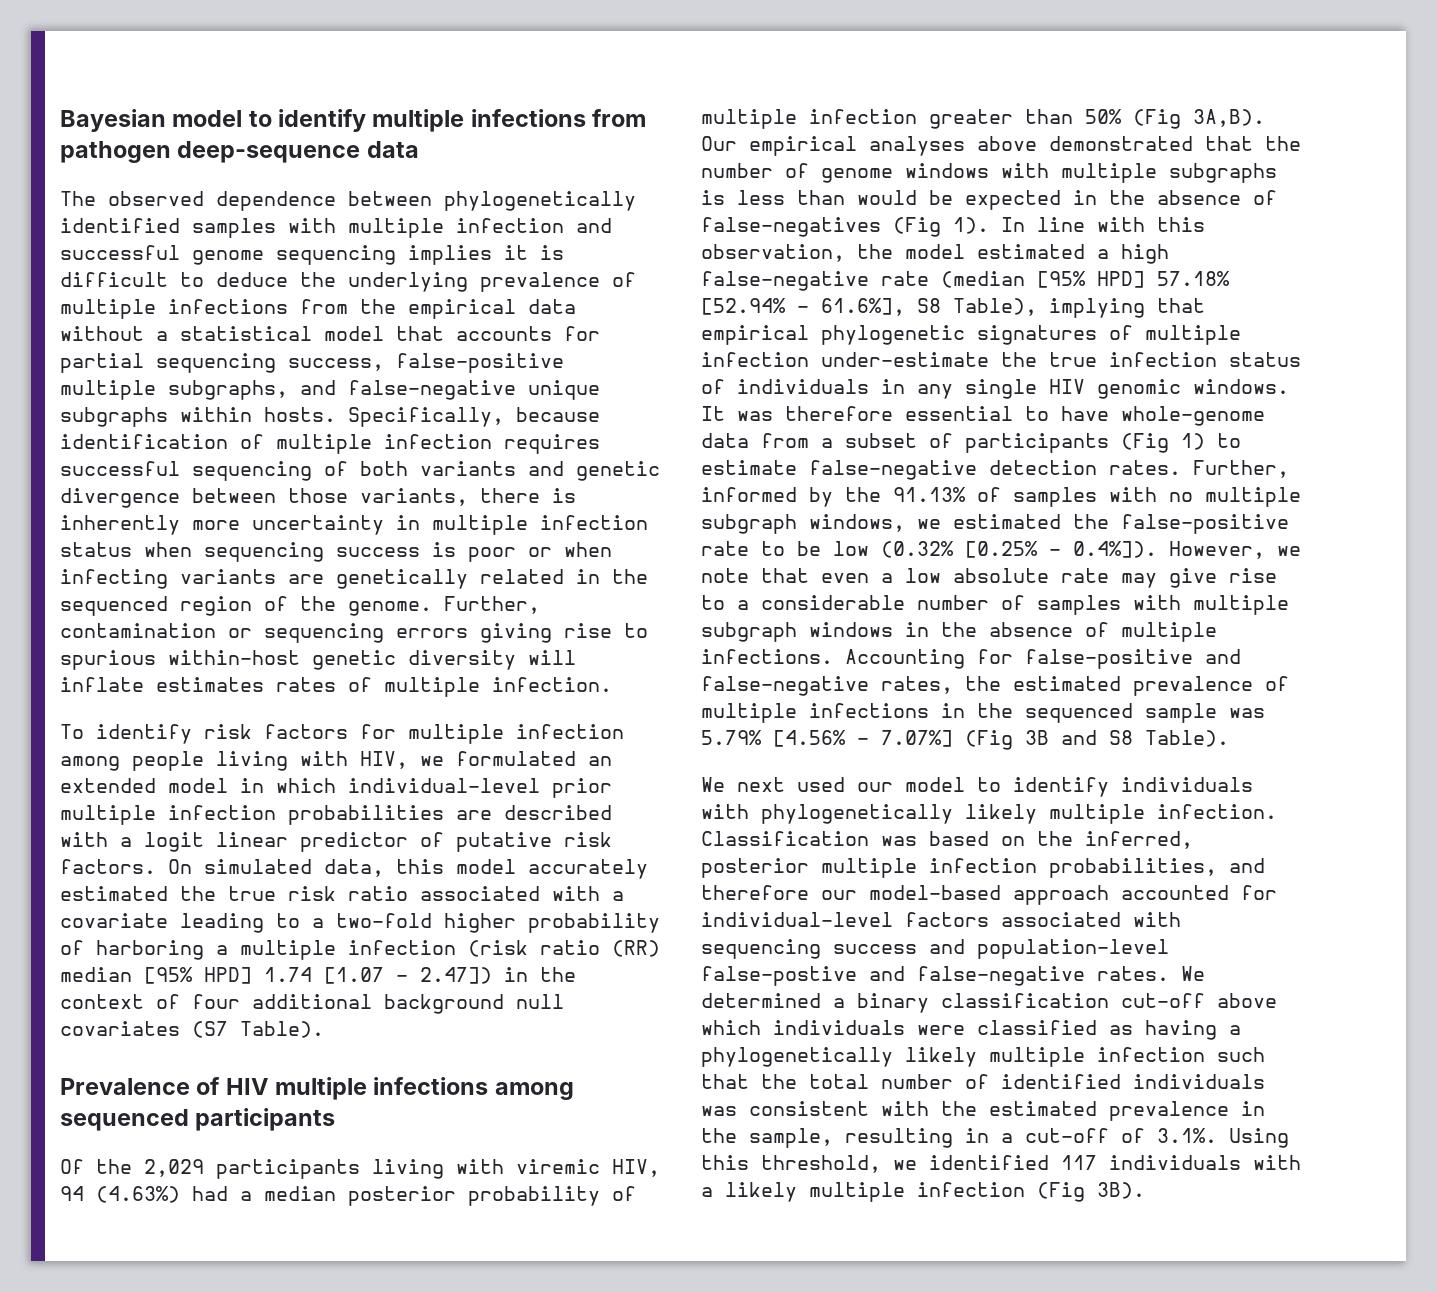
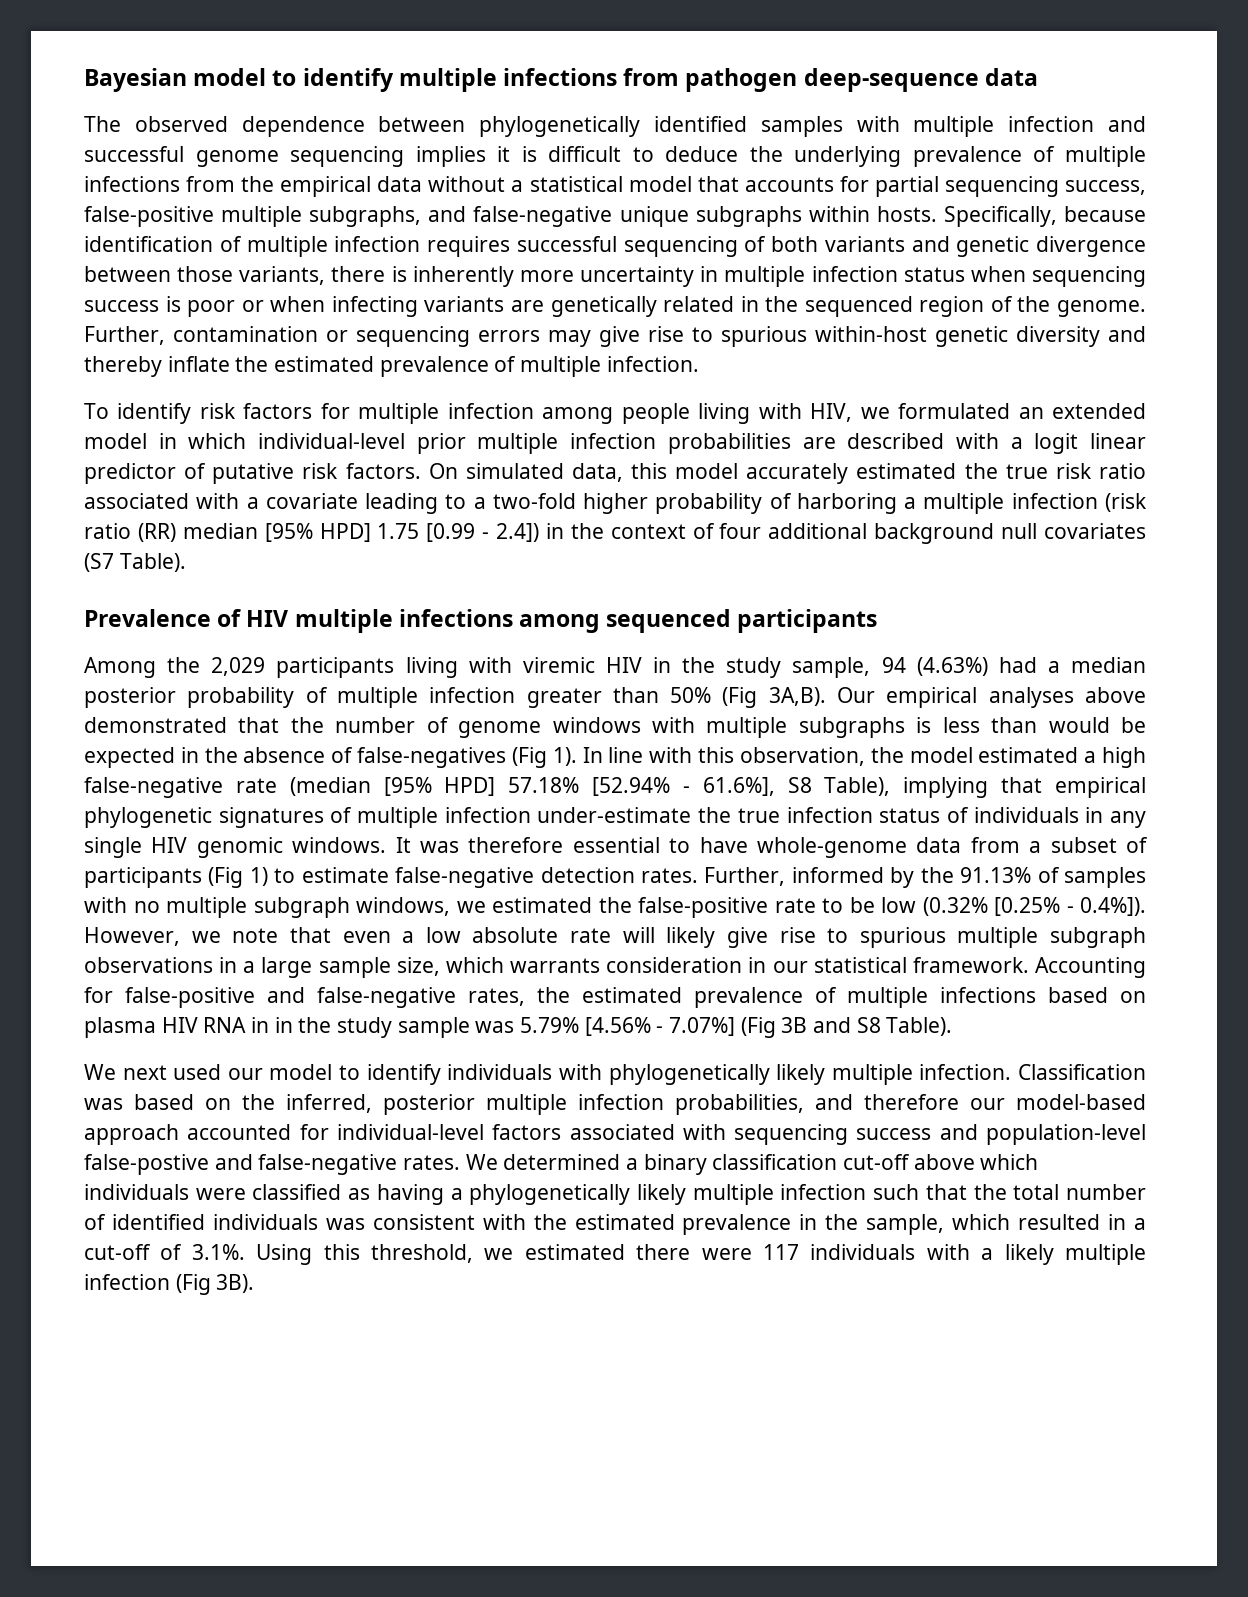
[480,623,552,643] giving -> [548,326,640,347] may give
[528,650,576,665] [60,677,336,692] will inflate estimates rates -> [1108,326,1146,342] [84,356,489,377] and thereby inflate the estimated prevalence
[264,967,492,984] 1.74 [1.07 - 2.47]) -> [377,523,540,542] 1.75 [0.99 - 2.4])
[60,1159,84,1174] Of -> [84,657,156,678] Among
[612,1159,660,1177] HIV, -> [605,657,871,678] HIV in the study sample,
[1121,568,1277,588] [701,595,1289,615] [701,622,1217,642] [701,649,833,664] may give rise to a considerable number of samples with multiple subgraph windows in the absence of multiple infections. -> [622,927,1146,948] [84,957,1029,978] will likely give rise to spurious multiple subgraph observations in a large sample size, which warrants consideration in our statistical framework.
[941,703,1133,723] in the sequenced -> [1048,987,1146,1003] [84,1017,393,1038] based on plasma HIV RNA in in the study
[845,1128,953,1148] resulting -> [952,1214,1101,1230] which resulted
[929,1155,1049,1170] identified -> [524,1244,752,1260] estimated there were

